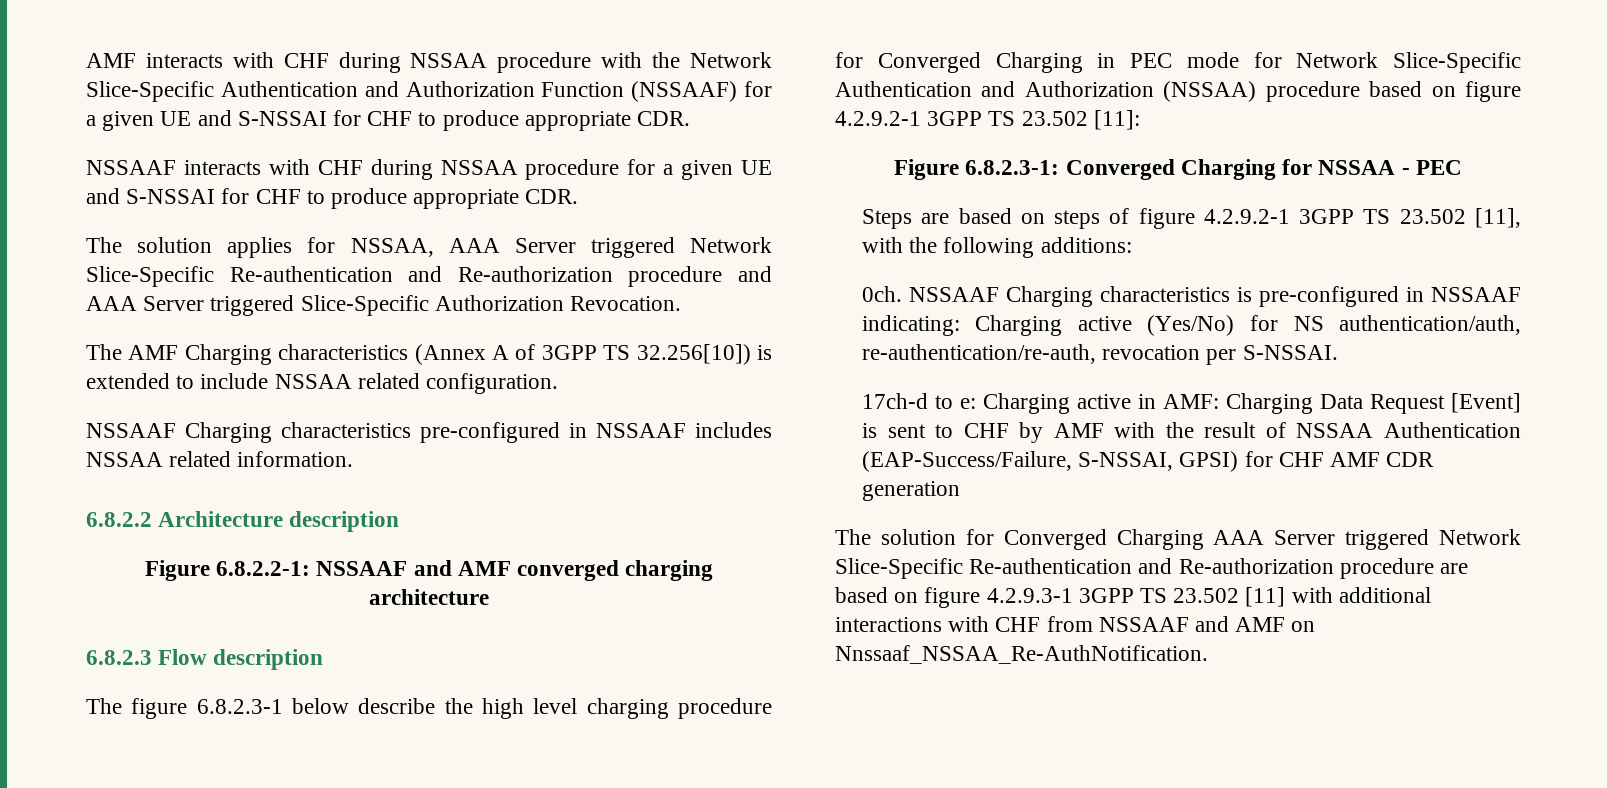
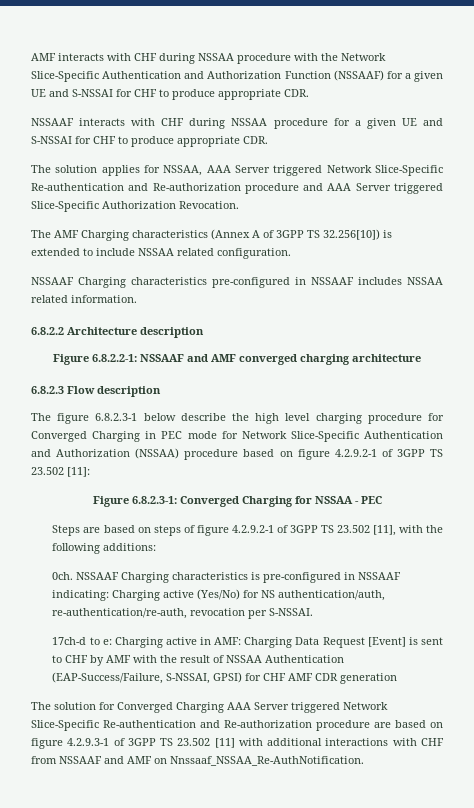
(921, 118) none -> [381,449,393,457] of
(1290, 216) none -> [276,525,288,533] of
(1073, 595) none -> [113,738,125,746] of

